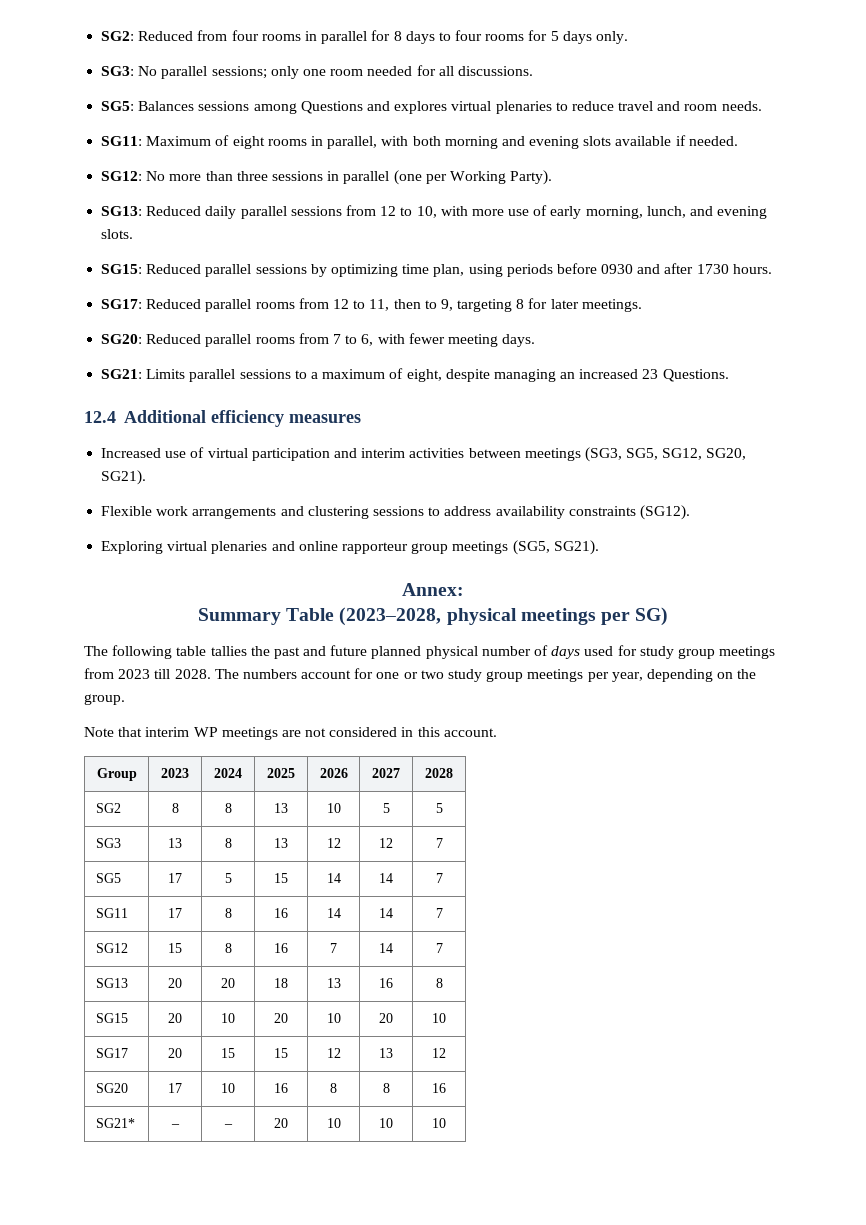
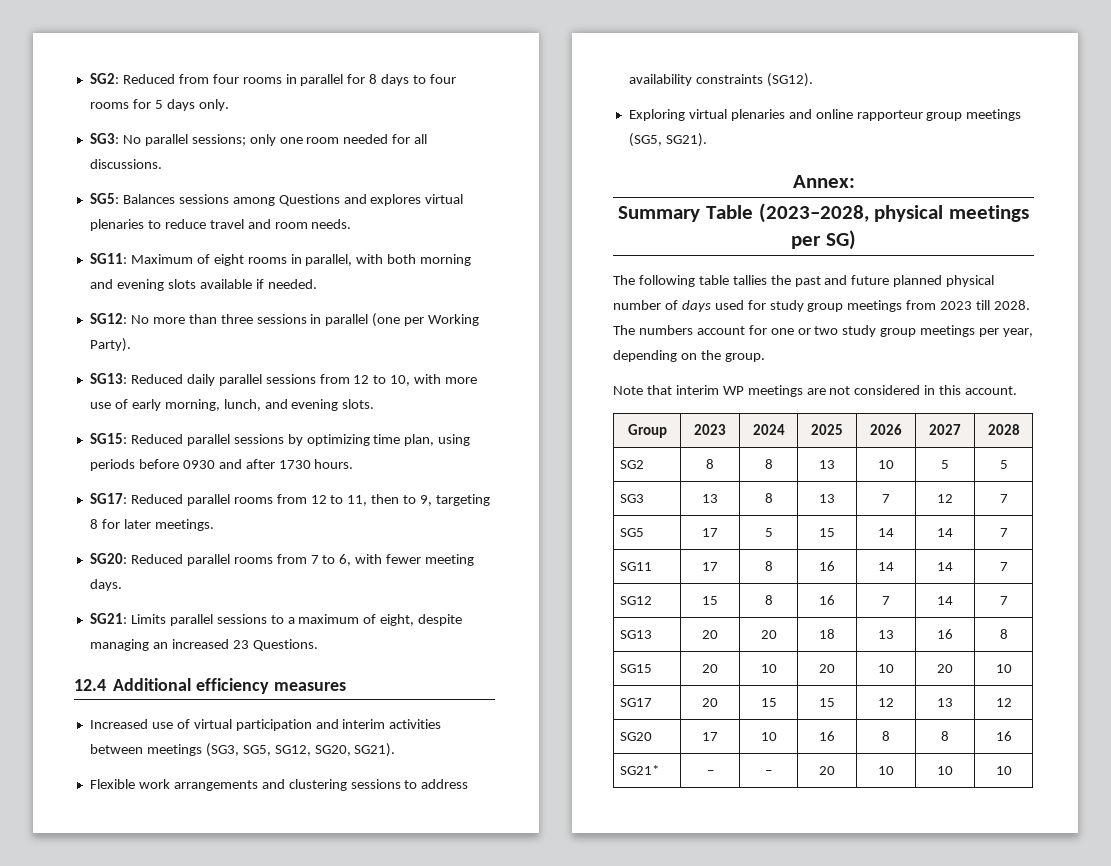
[326,838,341,848] 12 -> [882,494,890,503] 7

